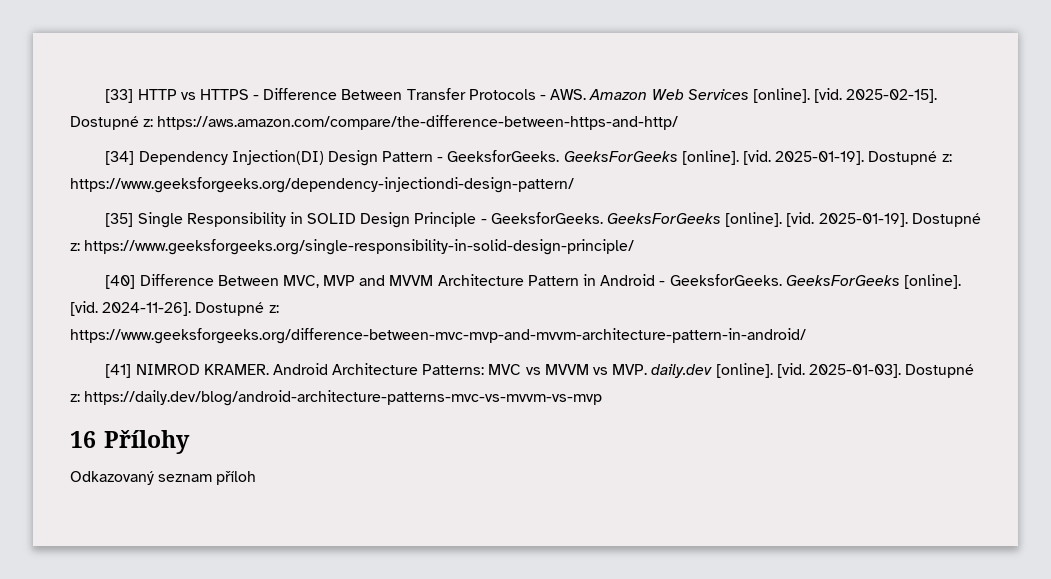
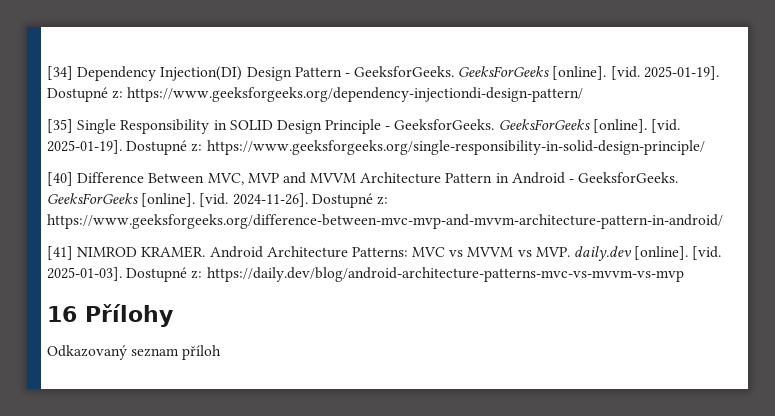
[105,88,938,103] [70,115,679,130] [33] HTTP vs HTTPS - Difference Between Transfer Protocols - AWS. Amazon Web Services [online]. [vid. 2025-02-15]. Dostupné z: https://aws.amazon.com/compare/the-difference-between-https-and-http/ // -> (47, 73) none

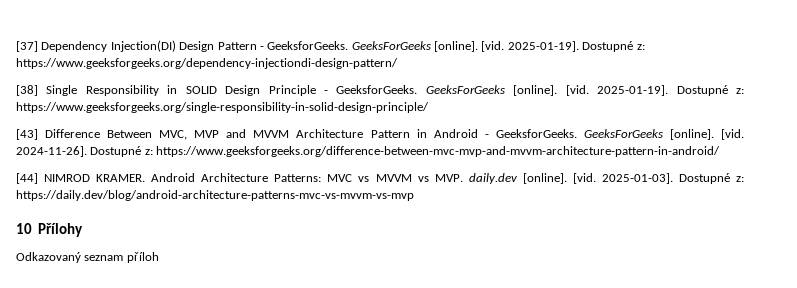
[47,66,73,80] [34] -> [16,41,38,52] [37]
[47,119,73,133] [35] -> [16,85,38,96] [38]
[47,172,73,186] [40] -> [16,129,38,140] [43]
[47,246,73,260] [41] -> [16,173,38,184] [44]
[47,306,77,322] 16 -> [16,223,32,234] 10

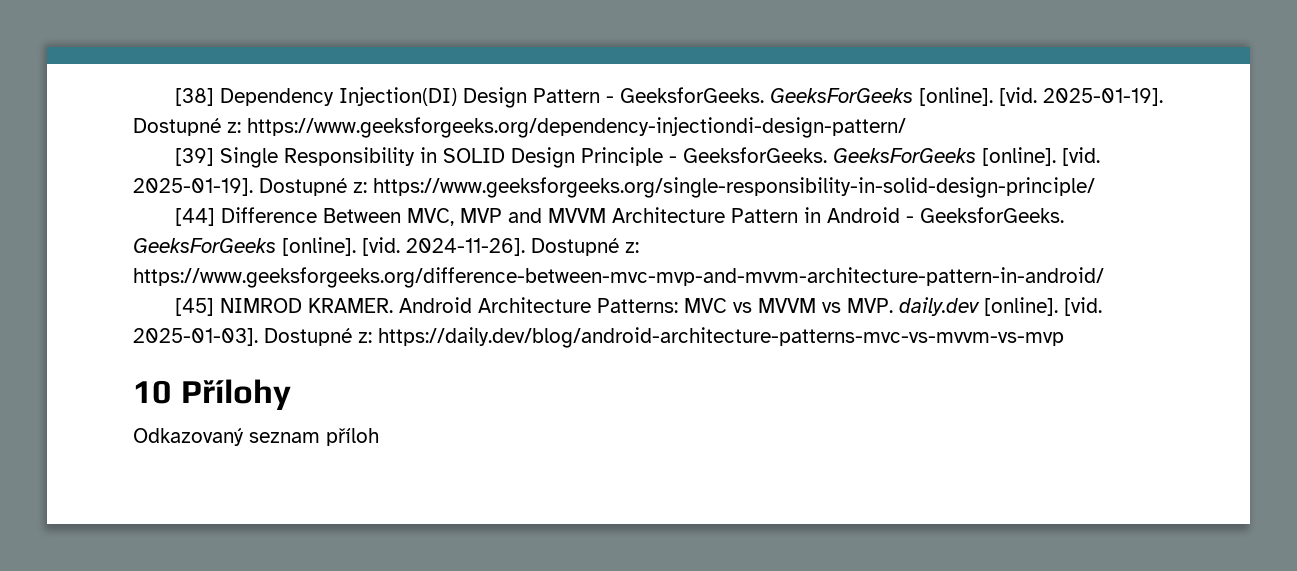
[16,41,38,52] [37] -> [175,88,215,106] [38]
[16,85,38,96] [38] -> [175,148,215,166] [39]
[16,129,38,140] [43] -> [175,208,216,226] [44]
[16,173,38,184] [44] -> [175,298,215,316] [45]

